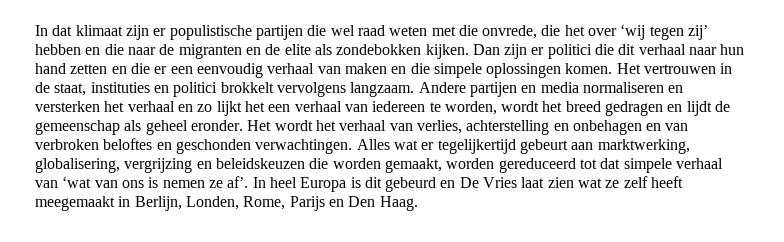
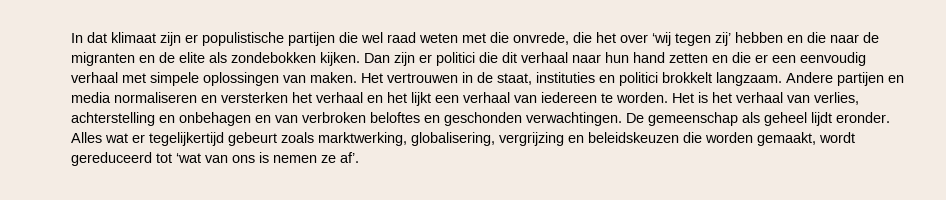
[317,63,613,78] van maken en die simpele oplossingen komen. -> [122,72,357,86] met simpele oplossingen van maken.
[276,82,346,97] vervolgens -> (712, 77) none
[197,101,265,116] zo lijkt het -> [387,92,431,106] het lijkt
[444,101,731,116] [35,120,313,135] worden, wordt het breed gedragen en lijdt de gemeenschap als geheel eronder. Het wordt -> [616,92,708,103] worden. Het is
(353, 146) none -> [626,112,890,126] De gemeenschap als geheel lijdt eronder.
[571,142,594,150] aan -> [281,132,314,143] zoals
[446,158,495,169] worden -> [819,132,855,143] wordt
[600,158,723,173] [35,180,58,188] dat simpele verhaal van -> (172, 158) none
[252,176,684,192] [35,196,418,211] In heel Europa is dit gebeurd en De Vries laat zien wat ze zelf heeft meegemaakt in Berlijn, Londen, Rome, Parijs en Den Haag. -> (359, 157) none

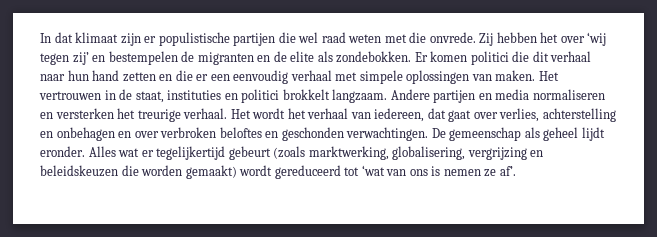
[513,32,592,45] onvrede, die -> [429,32,537,46] onvrede. Zij hebben
[735,32,859,43] hebben en die naar -> [92,51,178,65] en bestempelen
[231,52,432,66] zondebokken kijken. Dan zijn er -> [336,51,468,63] zondebokken. Er komen
[316,92,810,106] verhaal en het lijkt een verhaal van iedereen te worden. Het is het verhaal van -> [137,108,498,122] treurige verhaal. Het wordt het verhaal van iedereen, dat gaat over
[275,115,298,123] van -> [134,131,159,138] over
[281,132,314,143] zoals -> [273,146,306,159] (zoals
[757,132,816,146] gemaakt, -> [185,165,237,179] gemaakt)

